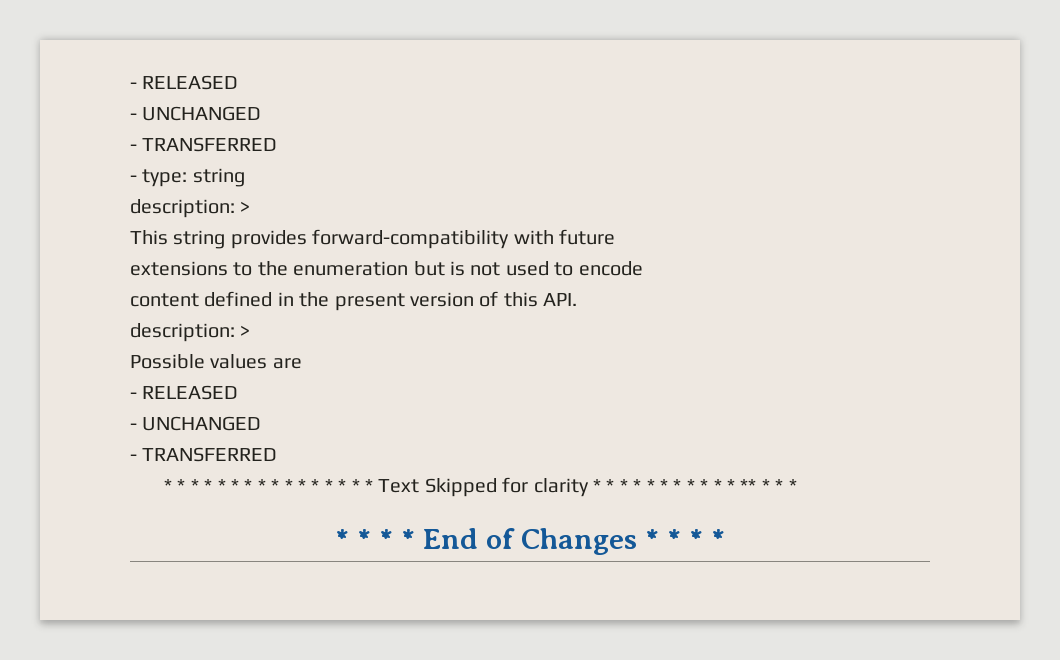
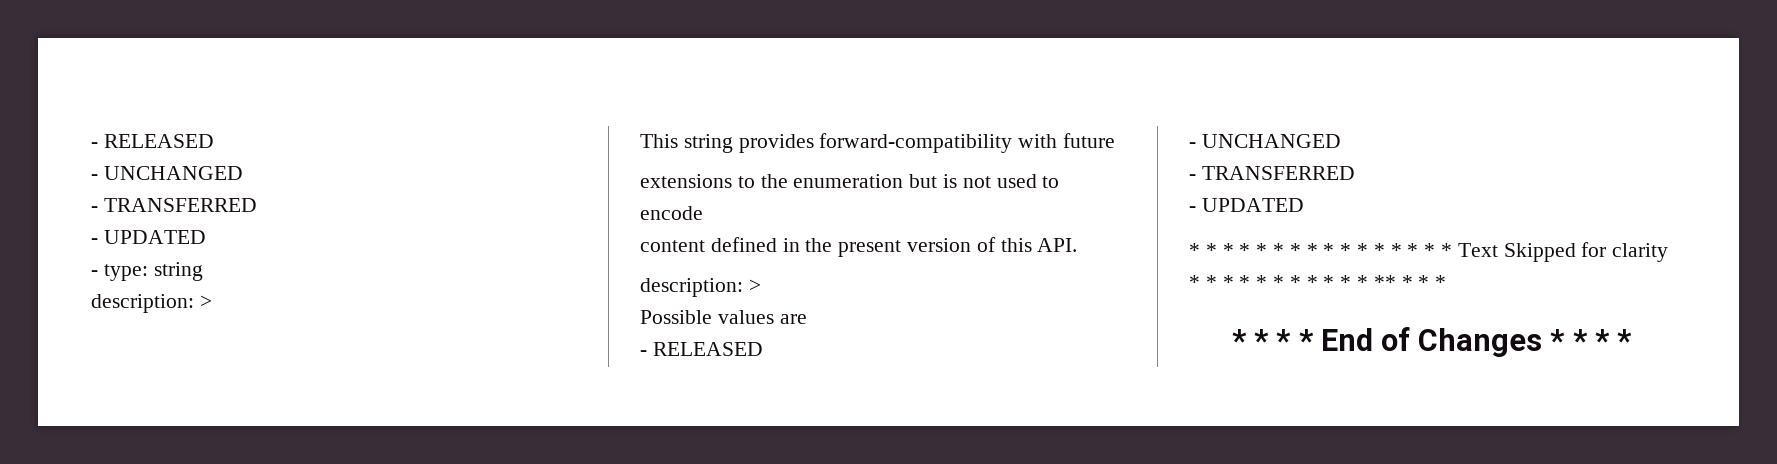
[130,75,239,90] [130,106,262,121] [130,137,278,152] - RELEASED // - UNCHANGED // - TRANSFERRED -> [91,134,214,148] [91,166,243,180] [91,198,257,212] [91,230,206,244] - RELEASED // - UNCHANGED // - TRANSFERRED // - UPDATED
(278, 454) none -> [1189,198,1304,212] // - UPDATED

